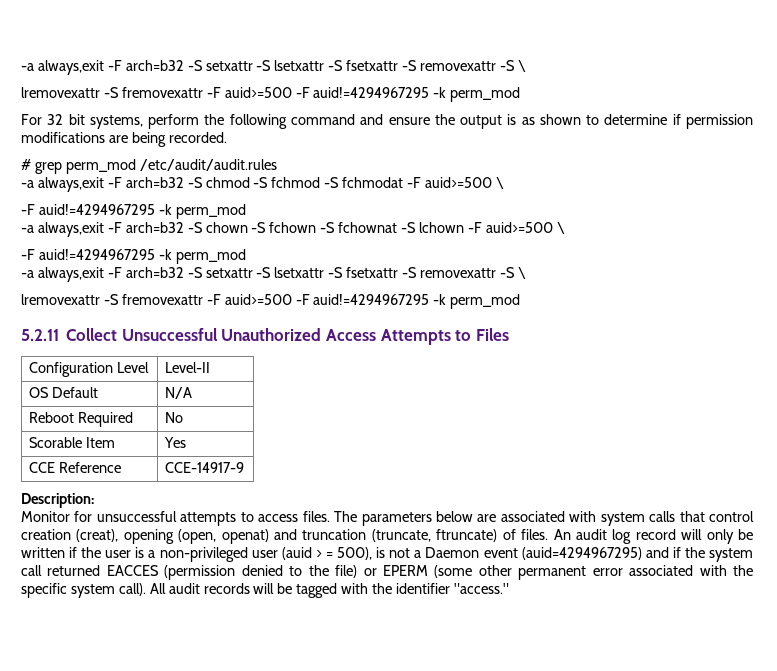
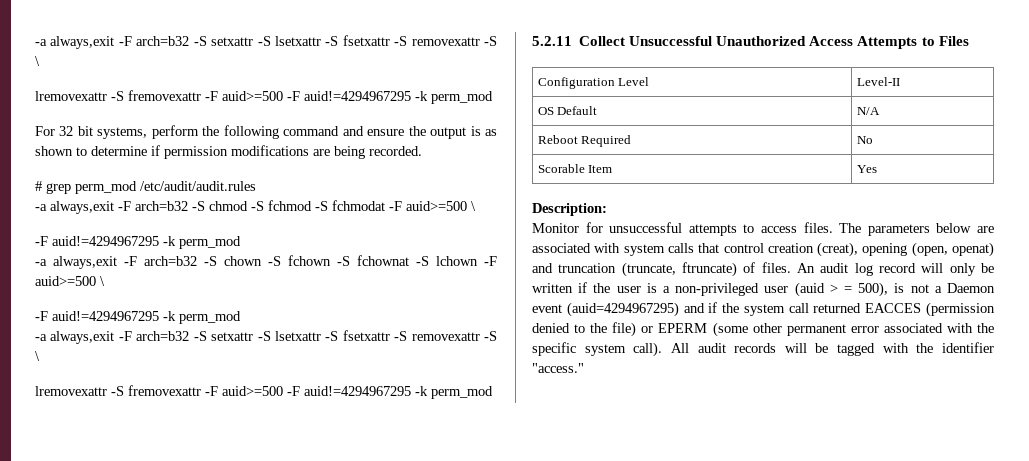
[28,462,121,473] [164,462,244,473] // CCE Reference | CCE-14917-9 -> (877, 169) none

